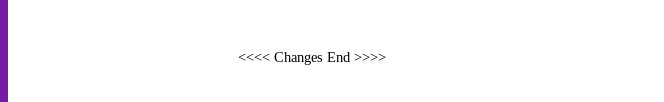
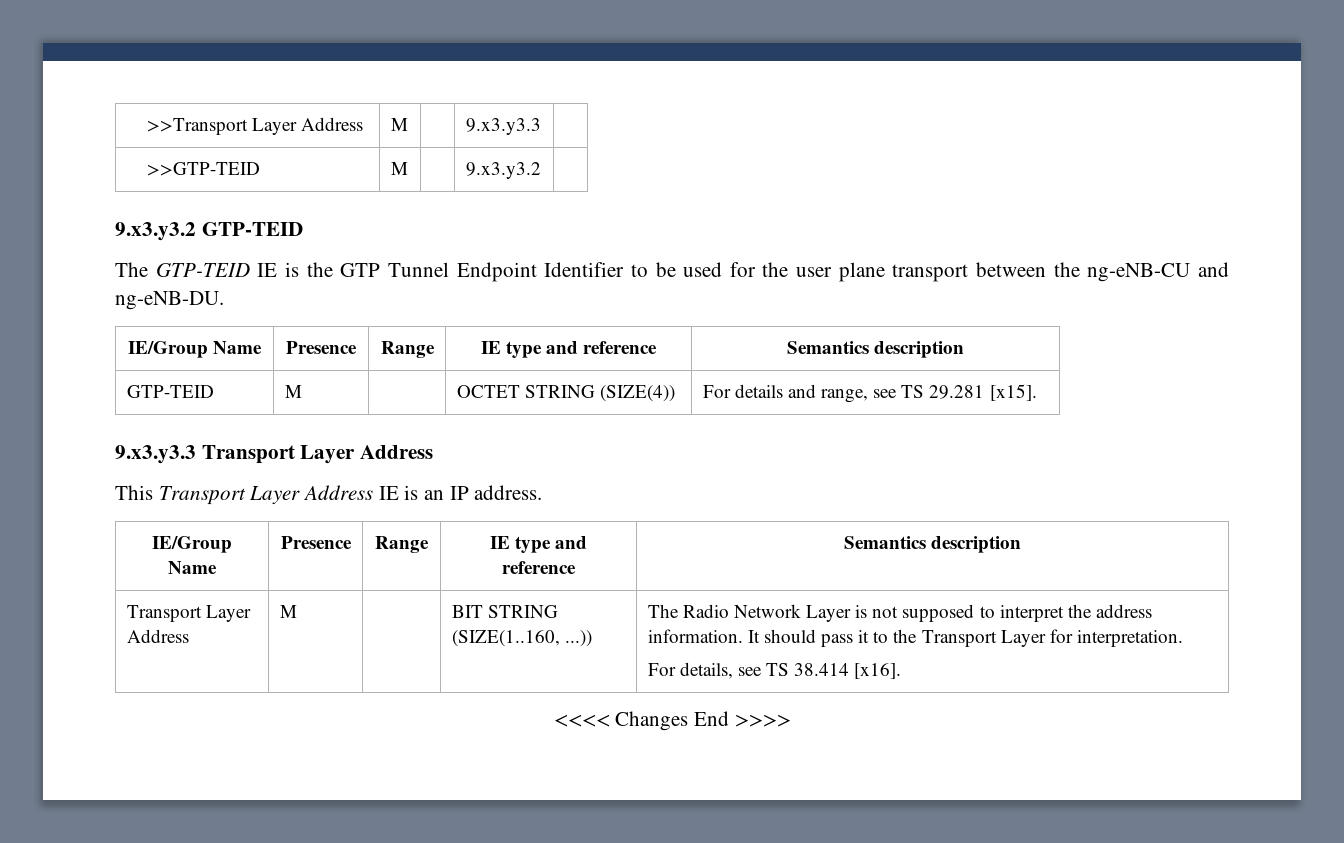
(237, 57) none -> [147,117,364,135] [390,118,408,131] [465,118,541,135] [147,162,261,176] [390,162,408,175] [465,162,541,179] [115,222,303,241] [115,262,1229,282] [115,291,224,310] [127,341,263,358] [286,341,357,354] [380,341,435,358] [480,341,658,358] [786,341,965,358] [126,385,214,398] [284,385,302,398] [456,385,675,402] [702,384,1037,403] [115,445,434,464] [115,485,543,505] [152,536,232,553] [168,561,217,574] [280,536,352,549] [375,536,429,553] [489,536,588,553] [502,561,576,574] [843,536,1022,553] [126,605,251,622] [126,629,189,643] [279,605,297,618] [451,605,558,618] [451,630,592,647] [647,604,1152,622] [647,629,1183,647] [647,662,902,679] >>Transport Layer Address | M | | 9.x3.y3.3 | // >>GTP-TEID | M | | 9.x3.y3.2 | // 9.x3.y3.2 GTP-TEID // The GTP-TEID IE is the GTP Tunnel Endpoint Identifier to be used for the user plane transport between the ng-eNB-CU and ng-eNB-DU. // IE/Group Name | Presence | Range | IE type and reference | Semantics description // GTP-TEID | M | | OCTET STRING (SIZE(4)) | For details and range, see TS 29.281 [x15]. // 9.x3.y3.3 Transport Layer Address // This Transport Layer Address IE is an IP address. // IE/Group Name | Presence | Range | IE type and reference | Semantics description // Transport Layer Address | M | | BIT STRING (SIZE(1..160, ...)) | The Radio Network Layer is not supposed to interpret the address information. It should pass it to the Transport Layer for interpretation. // For details, see TS 38.414 [x16]. //

